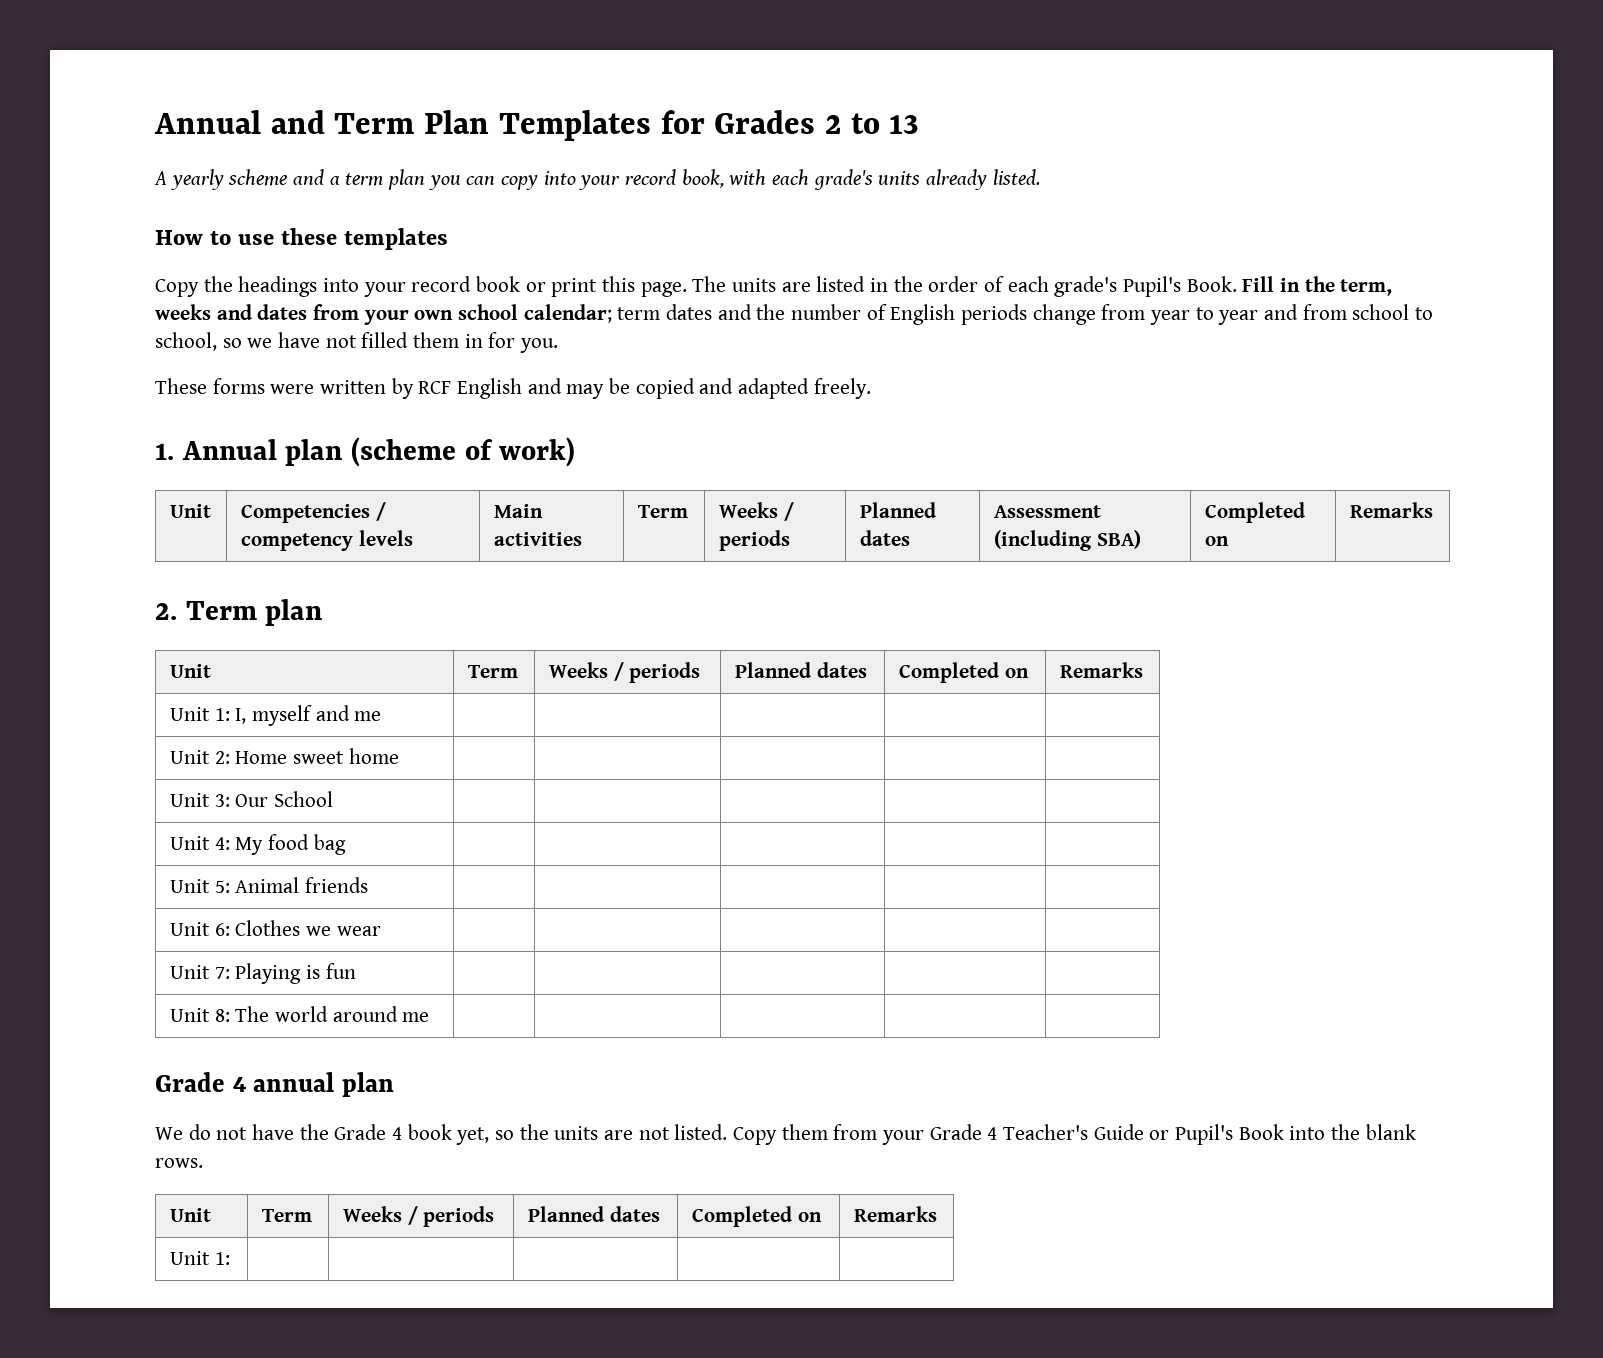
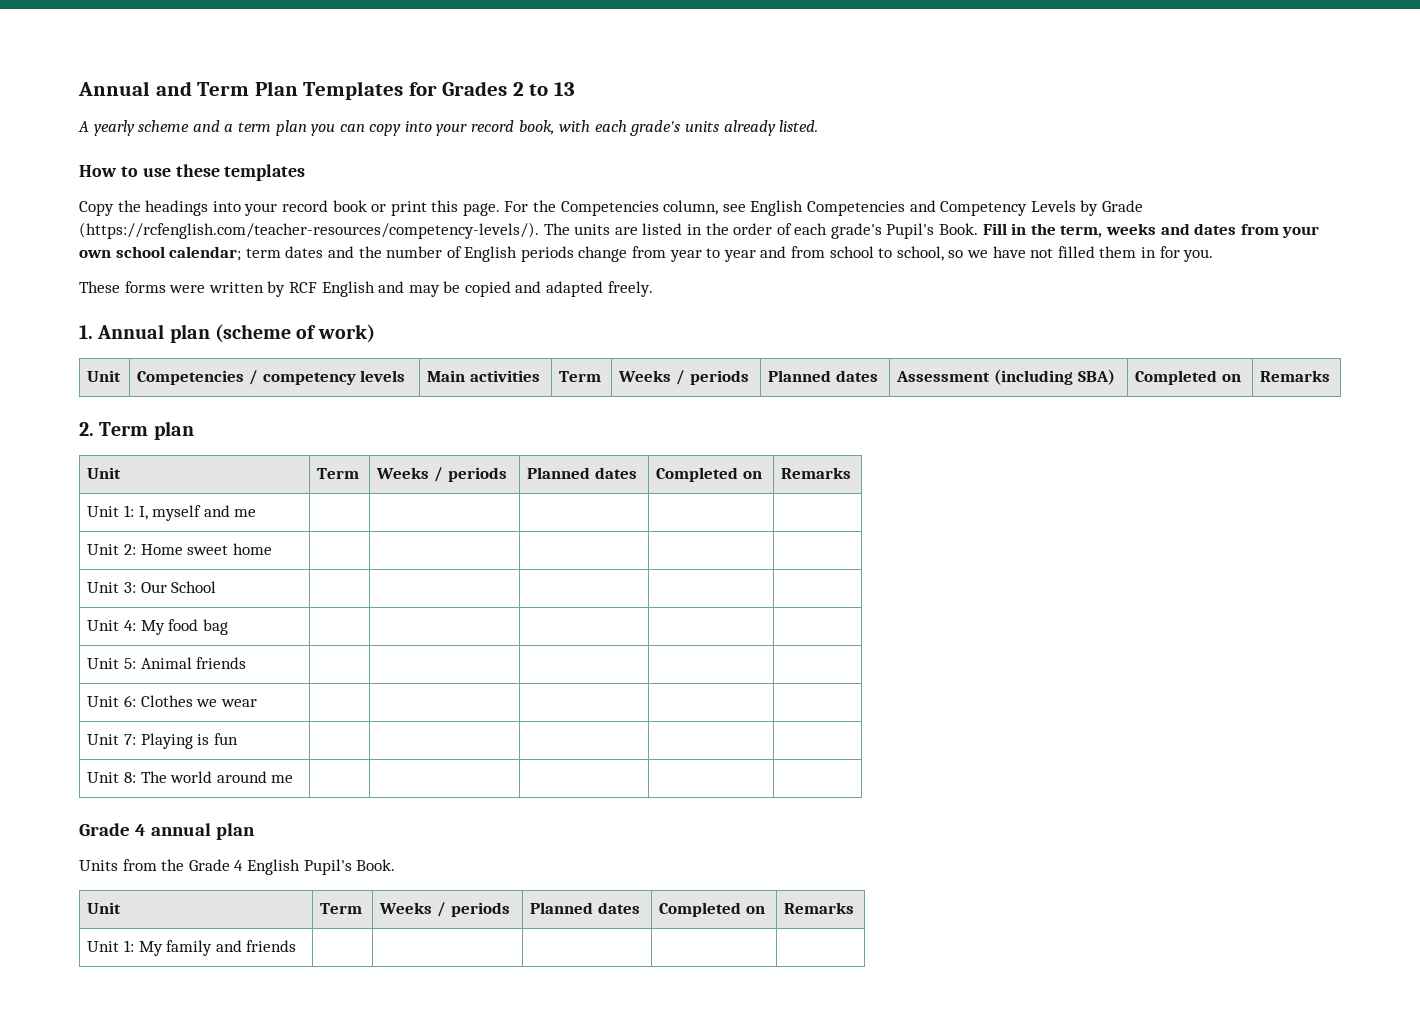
(687, 289) none -> [504,200,1143,216] [79,222,539,239] For the Competencies column, see English Competencies and Competency Levels by Grade (https://rcfenglish.com/teacher-resources/competency-levels/).
[155,1124,1416,1145] [155,1158,203,1168] We do not have the Grade 4 book yet, so the units are not listed. Copy them from your Grade 4 Teacher's Guide or Pupil's Book into the blank rows. -> [79,859,396,875] Units from the Grade 4 English Pupil's Book.
(230, 1258) none -> [138,940,297,956] My family and friends

